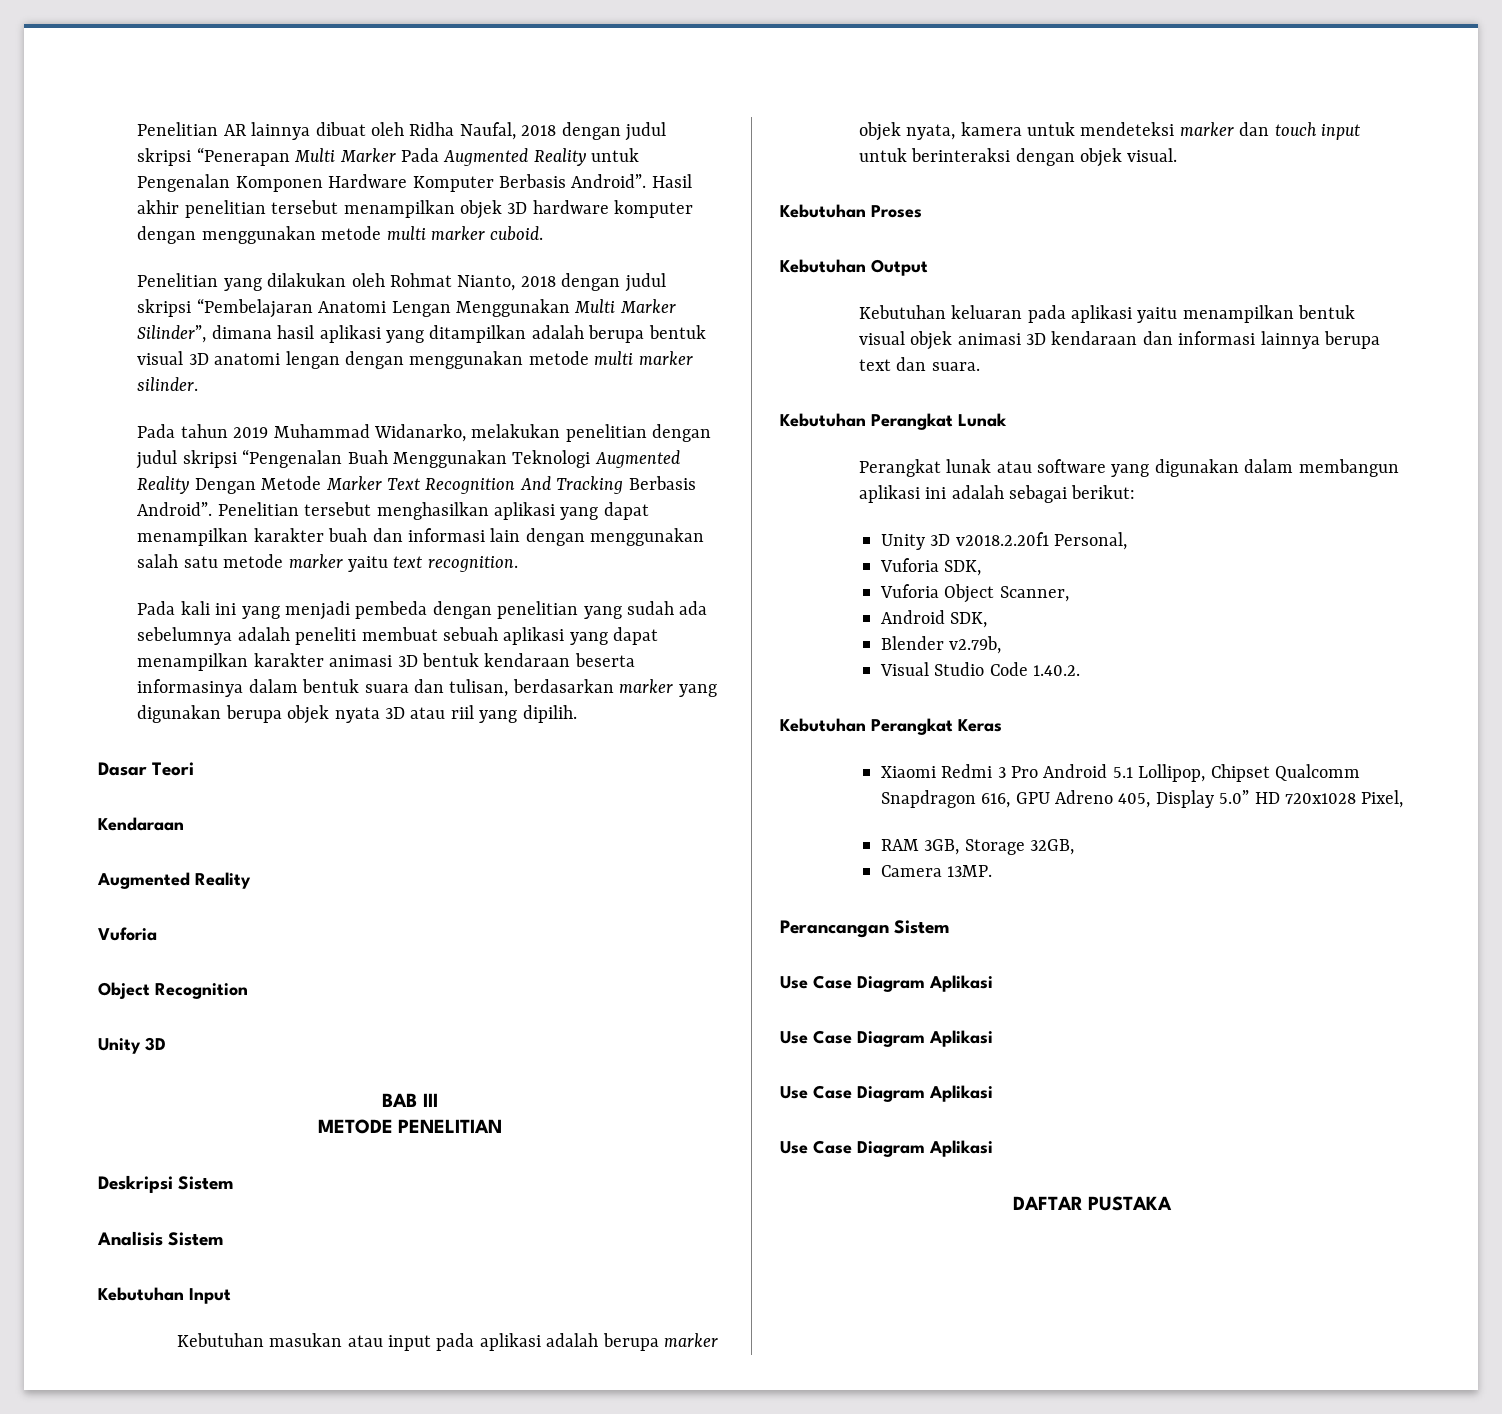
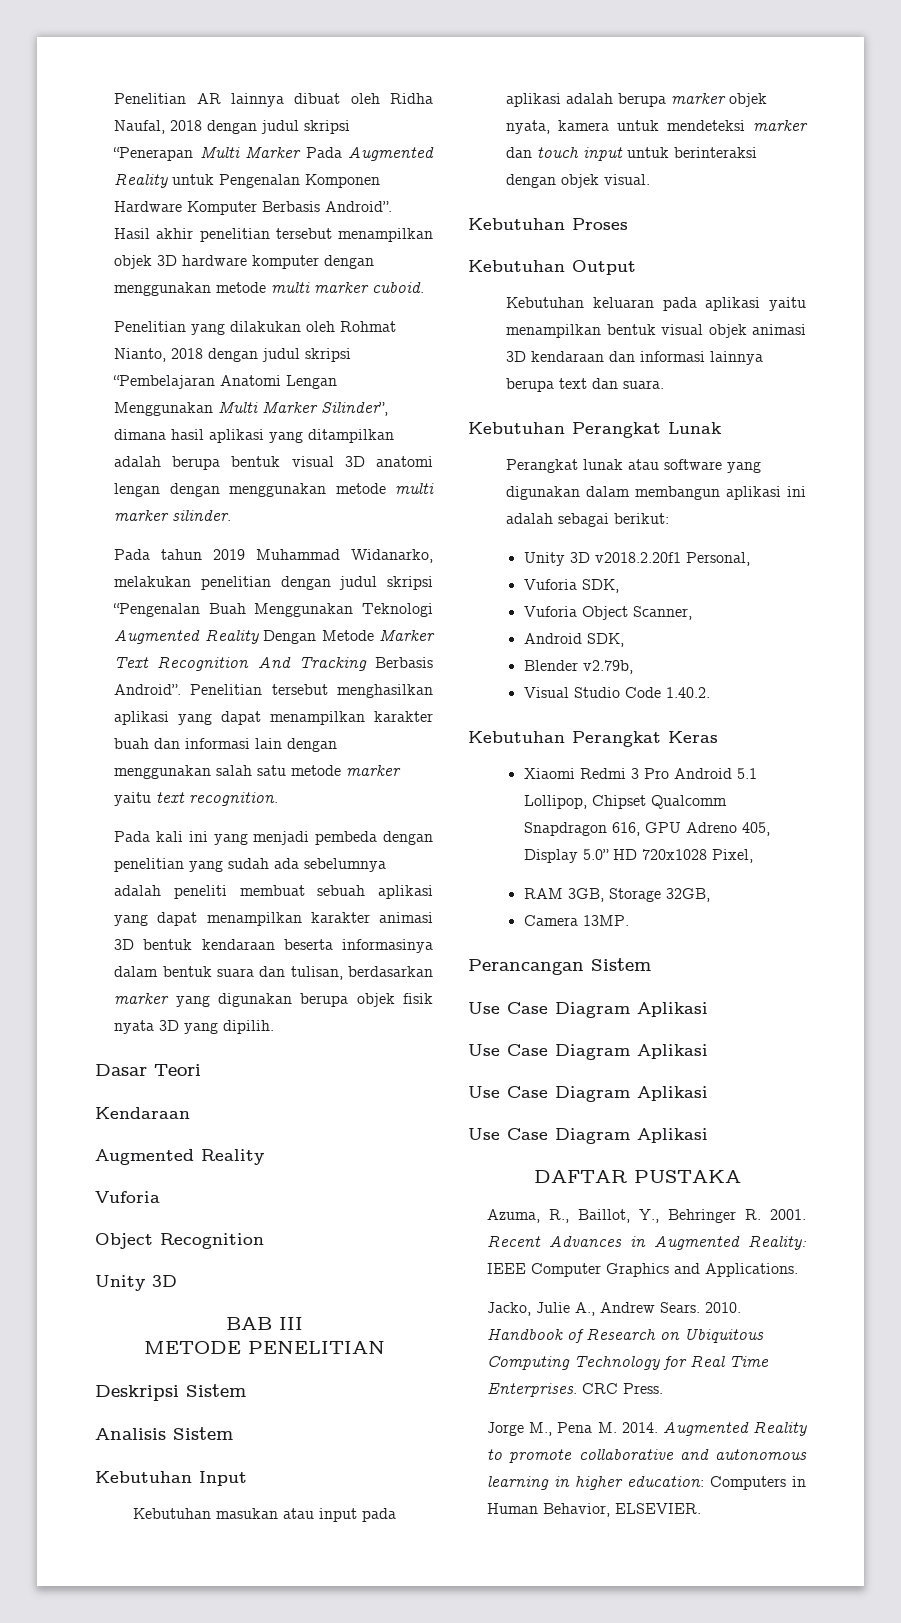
(330, 714) none -> [403,993,433,1004] fisik
[410,705,474,719] atau riil -> (180, 1025) none
(1173, 1203) none -> [487,1209,806,1223] [487,1235,807,1250] [487,1263,799,1277] [487,1302,742,1316] [487,1328,765,1343] [487,1355,770,1370] [487,1383,664,1397] [487,1421,807,1436] [487,1449,807,1463] [487,1476,806,1490] [487,1503,702,1517] // Azuma, R., Baillot, Y., Behringer R. 2001. Recent Advances in Augmented Reality: IEEE Computer Graphics and Applications. // Jacko, Julie A., Andrew Sears. 2010. Handbook of Research on Ubiquitous Computing Technology for Real Time Enterprises. CRC Press. // Jorge M., Pena M. 2014. Augmented Reality to promote collaborative and autonomous learning in higher education: Computers in Human Behavior, ELSEVIER.

